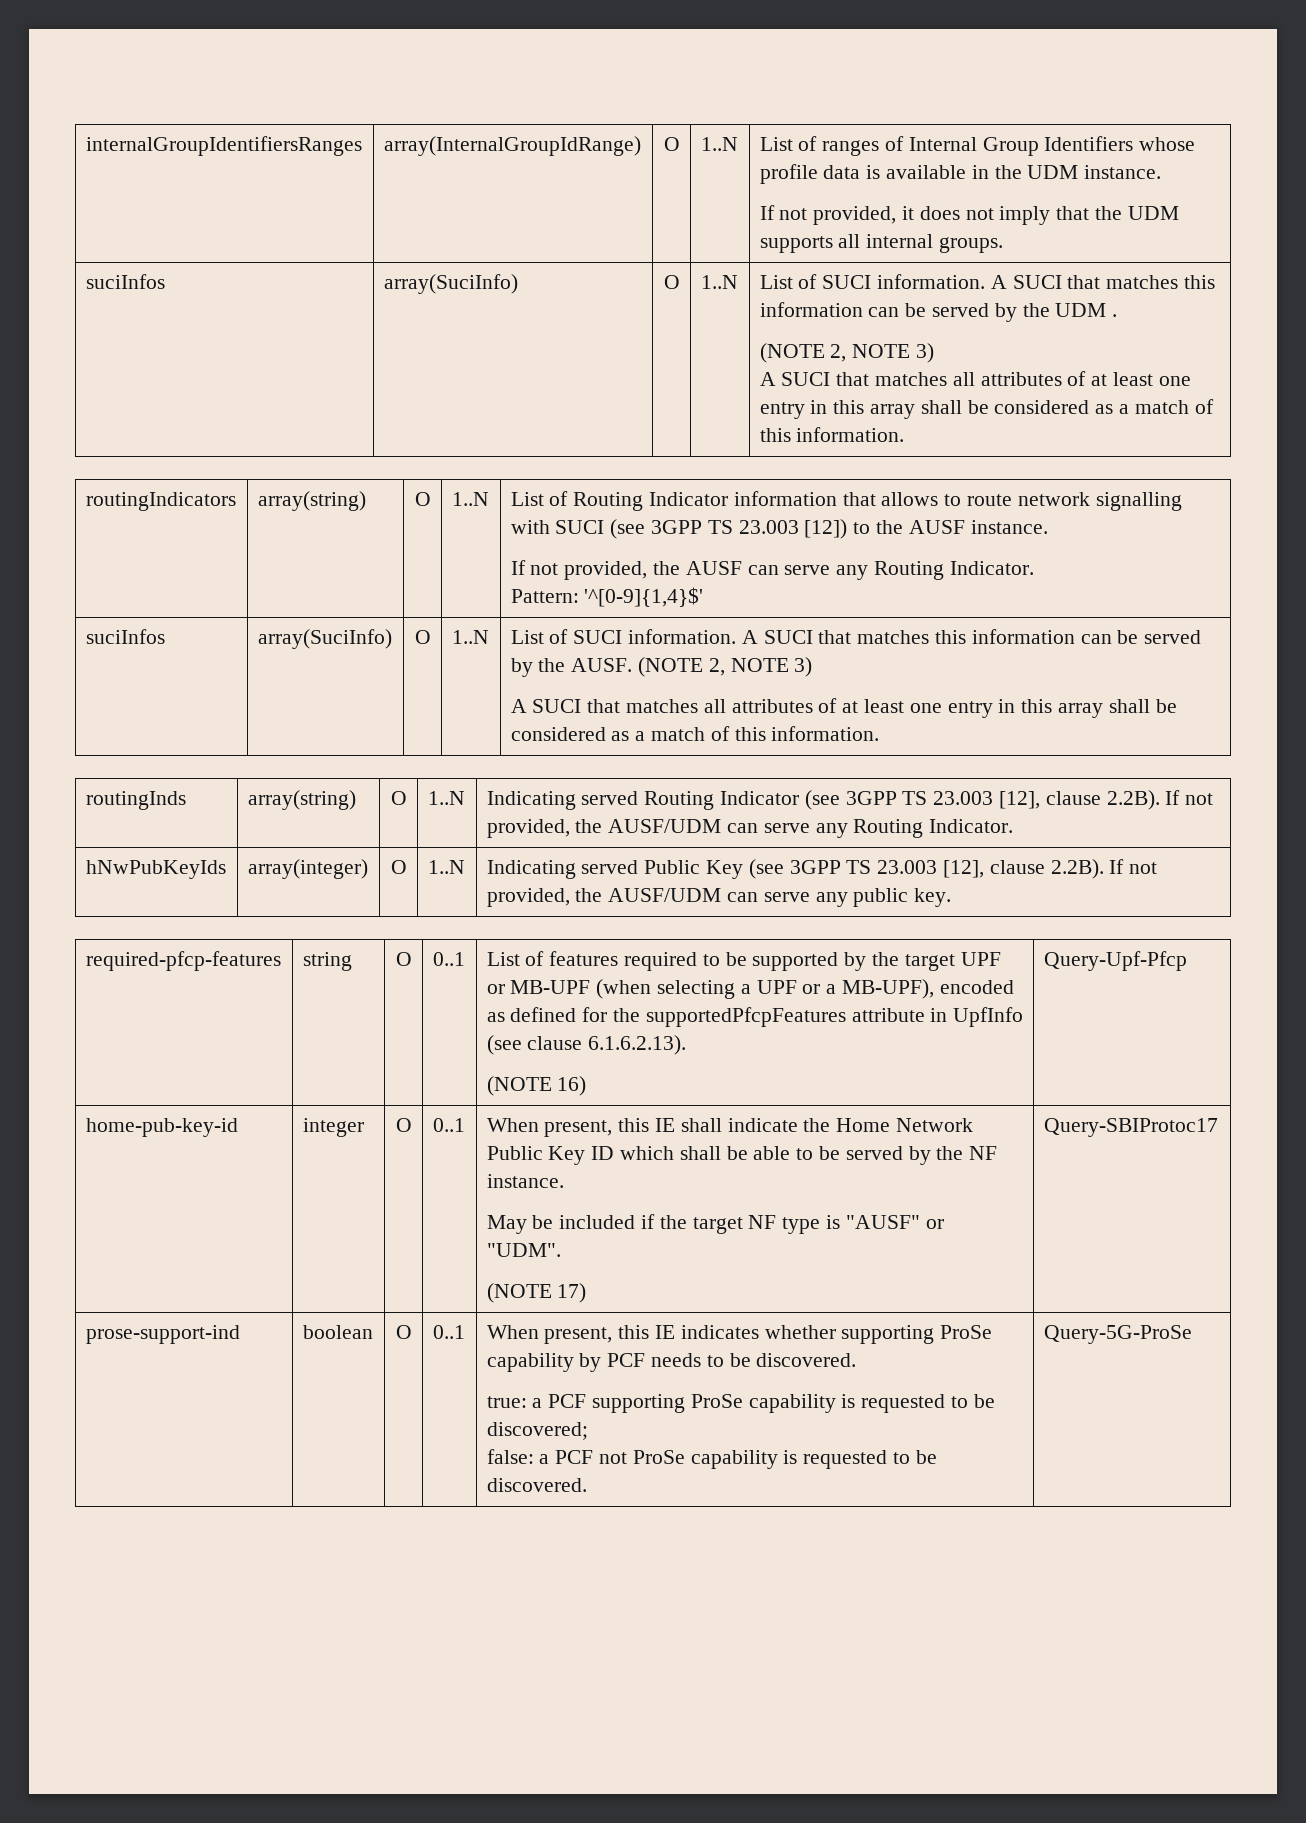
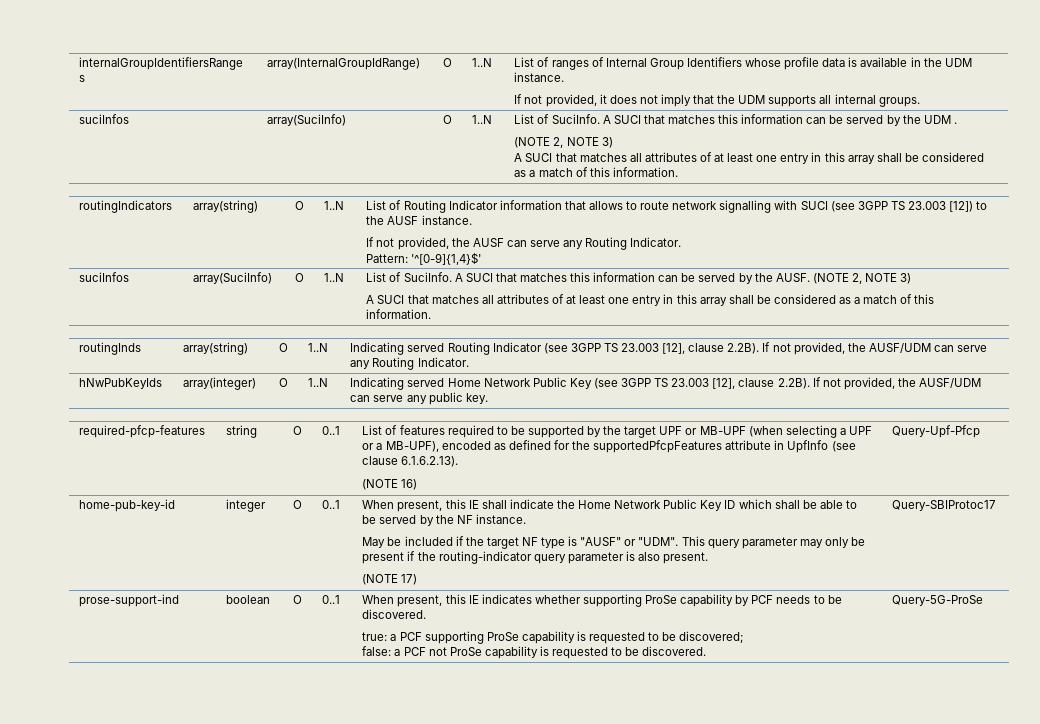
[822,274,986,289] SUCI information. -> [551,114,600,124] SuciInfo.
[573,629,737,644] SUCI information. -> [403,272,452,282] SuciInfo.
(639, 867) none -> [447,378,531,387] Home Network
(561, 1250) none -> [681,536,866,549] [362,551,709,564] This query parameter may only be present if the routing-indicator query parameter is also present.

